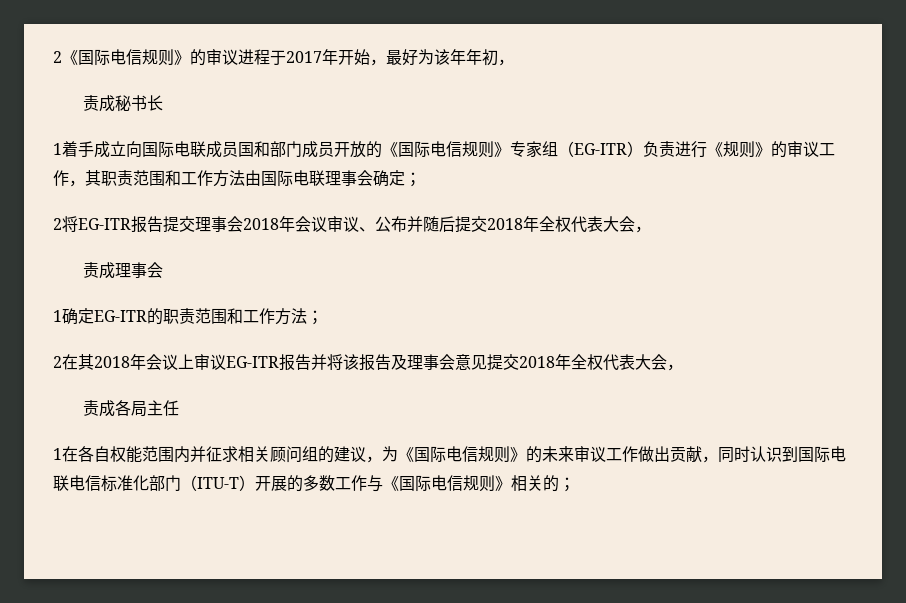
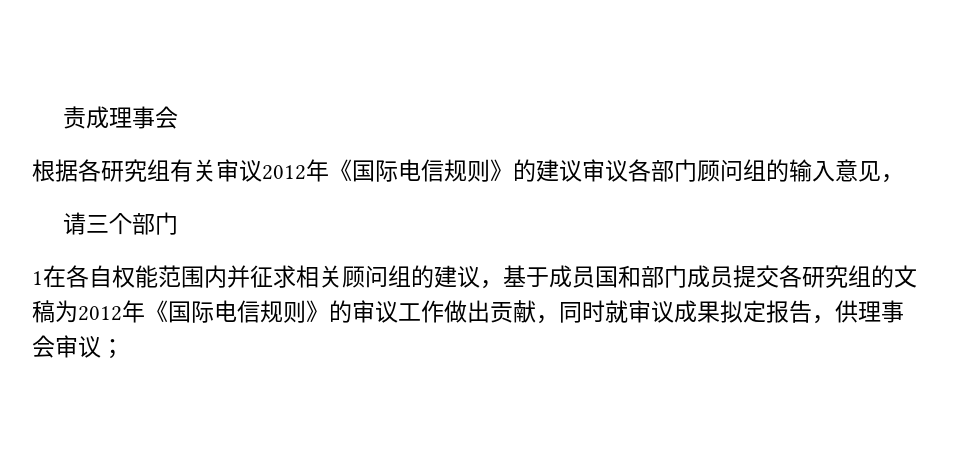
[53,49,514,66] [83,95,164,112] [53,141,835,158] [53,170,421,187] [53,216,651,233] [83,262,164,279] [53,308,323,325] [53,354,683,371] [83,400,180,417] 2《国际电信规则》的审议进程于2017年开始，最好为该年年初， // 责成秘书长 // 1着手成立向国际电联成员国和部门成员开放的《国际电信规则》专家组（EG-ITR）负责进行《规则》的审议工作，其职责范围和工作方法由国际电联理事会确定； // 2将EG-ITR报告提交理事会2018年会议审议、公布并随后提交2018年全权代表大会， // 责成理事会 // 1确定EG-ITR的职责范围和工作方法； // 2在其2018年会议上审议EG-ITR报告并将该报告及理事会意见提交2018年全权代表大会， // 责成各局主任 -> [63,106,179,129] [32,159,904,183] [63,212,179,235] 责成理事会 // 根据各研究组有关审议2012年《国际电信规则》的建议审议各部门顾问组的输入意见， // 请三个部门
[382,446,574,463] 为《国际电信规则》的未来 -> [503,265,917,288] [32,300,352,323] 基于成员国和部门成员提交各研究组的文稿为2012年《国际电信规则》的
[750,446,846,463] [53,475,559,492] 认识到国际电联电信标准化部门（ITU-T）开展的多数工作与《国际电信规则》相关的 -> [605,300,904,324] [32,335,101,358] 就审议成果拟定报告，供理事会审议

